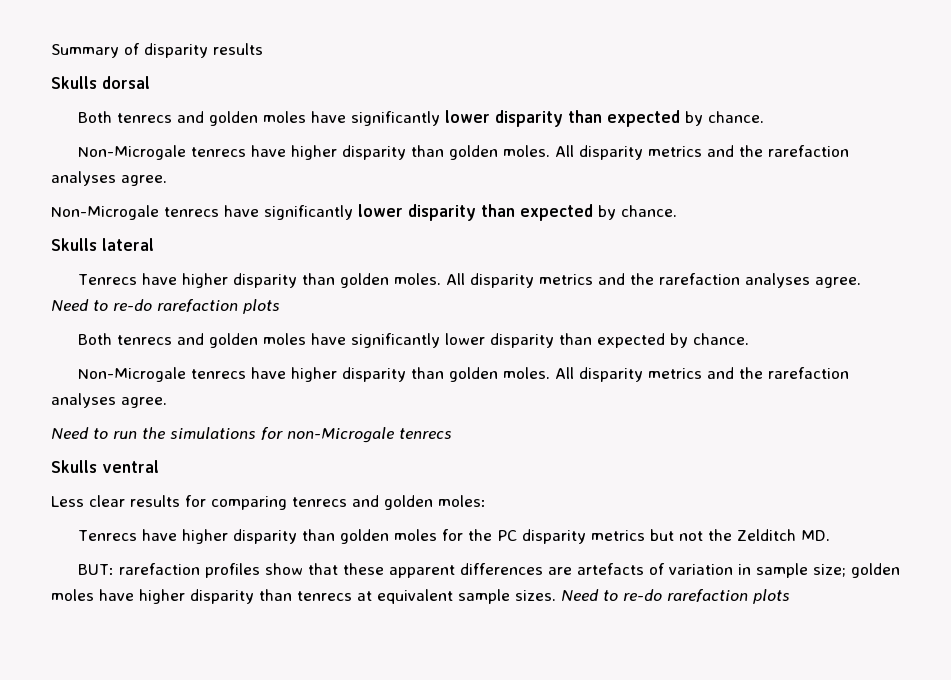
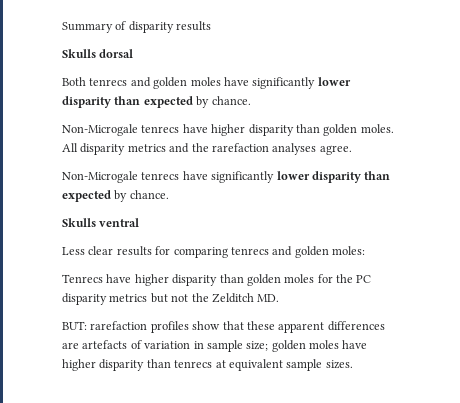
[51,238,154,251] [77,273,861,288] [51,299,280,314] [77,333,749,348] [77,367,849,382] [51,393,167,408] [51,427,452,443] // Skulls lateral // Tenrecs have higher disparity than golden moles. All disparity metrics and the rarefaction analyses agree. Need to re-do rarefaction plots // Both tenrecs and golden moles have significantly lower disparity than expected by chance. // Non-Microgale tenrecs have higher disparity than golden moles. All disparity metrics and the rarefaction analyses agree. // Need to run the simulations for non-Microgale tenrecs -> (169, 194) none
[561,589,790,604] Need to re-do rarefaction plots -> (353, 364) none

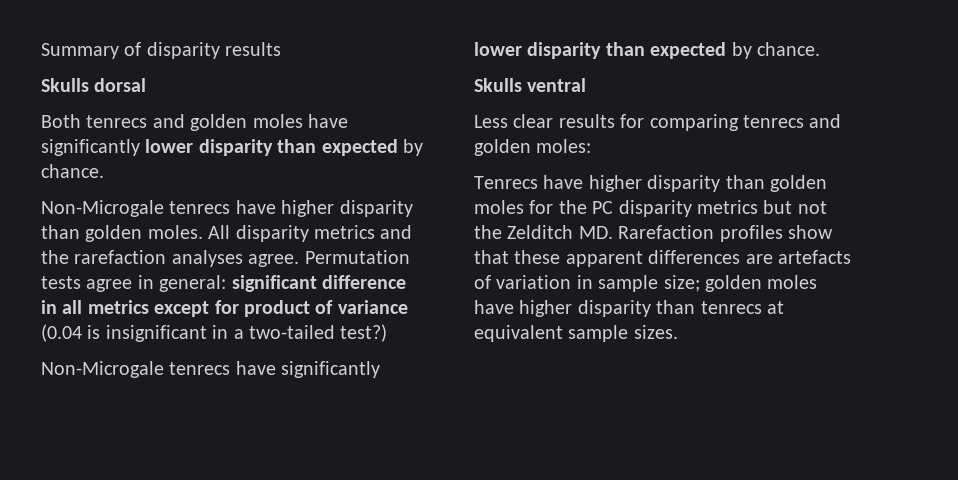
(352, 150) none -> [304,250,410,264] [41,275,406,292] [41,300,408,317] [41,324,388,342] Permutation tests agree in general: significant difference in all metrics except for product of variance (0.04 is insignificant in a two-tailed test?)
[62,321,148,330] // BUT: rarefaction -> [618,225,715,239] Rarefaction

